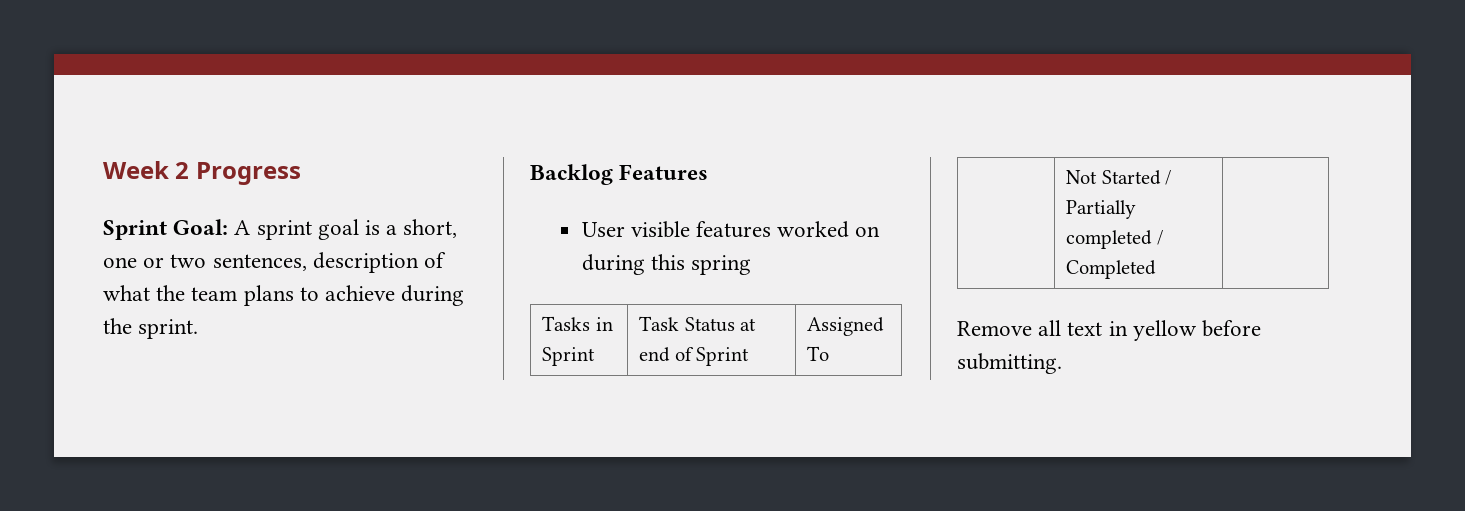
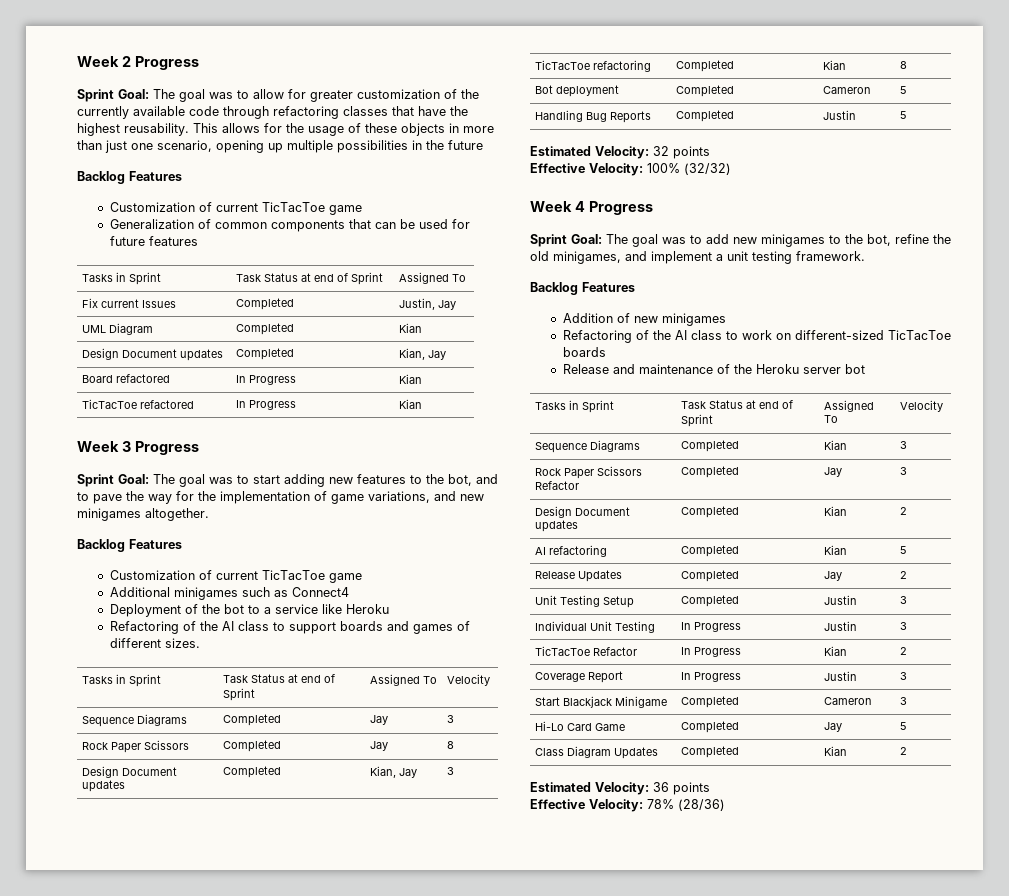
[234,219,458,240] [103,252,447,273] [103,285,465,306] [103,318,199,339] [530,164,709,185] [581,221,881,238] [581,254,751,275] A sprint goal is a short, one or two sentences, description of what the team plans to achieve during the sprint. // Backlog Features // User visible features worked on during this spring -> [153,89,479,102] [77,106,468,119] [77,123,494,136] [77,140,483,153] [77,171,182,184] [109,202,362,215] [109,219,470,232] [109,236,198,246] The goal was to allow for greater customization of the currently available code through refactoring classes that have the highest reusability. This allows for the usage of these objects in more than just one scenario, opening up multiple possibilities in the future // Backlog Features // Customization of current TicTacToe game // Generalization of common components that can be used for future features
[1066,170,1173,185] [1066,200,1137,219] [1066,230,1164,249] [1066,260,1157,279] [957,320,1262,341] [957,353,1062,374] | Not Started / Partially completed / Completed | // Remove all text in yellow before submitting. -> [82,298,177,308] [236,298,295,310] [399,298,457,310] [82,323,154,335] [236,323,295,335] [399,323,423,333] [82,348,224,361] [236,348,295,360] [399,348,447,360] [82,374,171,383] [236,375,297,385] [399,374,423,384] [82,399,195,409] [236,400,297,410] [399,399,423,409] [77,441,199,455] [77,474,498,487] [77,491,484,504] [77,508,209,521] [77,539,182,552] [109,570,362,583] [109,587,349,600] [109,604,389,617] [109,621,470,634] [109,638,200,648] [82,674,162,687] [223,674,336,683] [223,688,256,701] [370,674,438,686] [447,674,491,686] [82,714,188,727] [223,714,282,726] [370,715,389,725] [447,715,455,723] [82,740,190,753] [223,740,282,752] [370,741,389,751] [447,741,455,749] [82,766,178,778] [82,780,126,792] [223,766,282,778] [370,766,418,778] [447,767,455,775] [535,60,652,72] [676,60,735,72] [823,60,847,70] [900,61,908,69] [535,85,620,97] [676,85,735,97] [823,86,872,94] [900,86,908,94] [535,110,652,123] [676,110,735,122] [823,110,857,120] [900,111,908,119] [530,146,710,159] [530,163,731,176] [530,201,653,215] [530,234,951,247] [530,251,865,264] [530,282,635,295] [562,313,726,326] [562,330,951,343] [562,347,606,357] [562,364,865,374] [535,400,615,413] [681,400,794,409] [681,414,714,427] [824,400,875,412] [824,415,839,423] [900,400,944,412] [535,440,641,453] [681,440,740,452] [824,440,848,450] [900,441,908,449] [535,466,643,479] [535,481,580,490] [681,466,740,478] [824,467,843,477] [900,467,908,475] [535,506,631,518] [535,520,579,532] [681,506,740,518] [824,506,848,516] [900,507,908,515] [535,545,608,557] [681,545,740,557] [824,545,848,555] [900,546,908,554] [535,570,623,582] [681,570,740,582] [824,571,843,581] [900,571,908,579] [535,595,635,608] [681,595,740,607] [824,595,858,605] [900,596,908,604] [535,621,656,633] [681,622,742,632] [824,621,858,631] [900,622,908,630] [535,646,638,656] [681,647,742,657] [824,646,848,656] [900,647,908,655] [535,671,624,683] [681,672,742,682] [824,671,858,681] [900,672,908,680] [535,696,668,708] [681,696,740,708] [824,697,873,705] [900,697,908,705] [535,721,626,731] [681,721,740,733] [824,722,843,732] [900,722,908,730] [535,746,659,759] [681,746,740,758] [824,746,848,756] [900,747,908,755] [530,782,710,795] [530,799,725,812] Fix current Issues | Completed | Justin, Jay // UML Diagram | Completed | Kian // Design Document updates | Completed | Kian, Jay // Board refactored | In Progress | Kian // TicTacToe refactored | In Progress | Kian // Week 3 Progress // Sprint Goal: The goal was to start adding new features to the bot, and to pave the way for the implementation of game variations, and new minigames altogether. // Backlog Features // Customization of current TicTacToe game // Additional minigames such as Connect4 // Deployment of the bot to a service like Heroku // Refactoring of the AI class to support boards and games of different sizes. // Tasks in Sprint | Task Status at end of Sprint | Assigned To | Velocity // Sequence Diagrams | Completed | Jay | 3 // Rock Paper Scissors | Completed | Jay | 8 // Design Document updates | Completed | Kian, Jay | 3 // TicTacToe refactoring | Completed | Kian | 8 // Bot deployment | Completed | Cameron | 5 // Handling Bug Reports | Completed | Justin | 5 // Estimated Velocity: 32 points // Effective Velocity: 100% (32/32) // Week 4 Progress // Sprint Goal: The goal was to add new minigames to the bot, refine the old minigames, and implement a unit testing framework. // Backlog Features // Addition of new minigames // Refactoring of the AI class to work on different-sized TicTacToe boards // Release and maintenance of the Heroku server bot // Tasks in Sprint | Task Status at end of Sprint | Assigned To | Velocity // Sequence Diagrams | Completed | Kian | 3 // Rock Paper Scissors Refactor | Completed | Jay | 3 // Design Document updates | Completed | Kian | 2 // AI refactoring | Completed | Kian | 5 // Release Updates | Completed | Jay | 2 // Unit Testing Setup | Completed | Justin | 3 // Individual Unit Testing | In Progress | Justin | 3 // TicTacToe Refactor | In Progress | Kian | 2 // Coverage Report | In Progress | Justin | 3 // Start Blackjack Minigame | Completed | Cameron | 3 // Hi-Lo Card Game | Completed | Jay | 5 // Class Diagram Updates | Completed | Kian | 2 // Estimated Velocity: 36 points // Effective Velocity: 78% (28/36)

